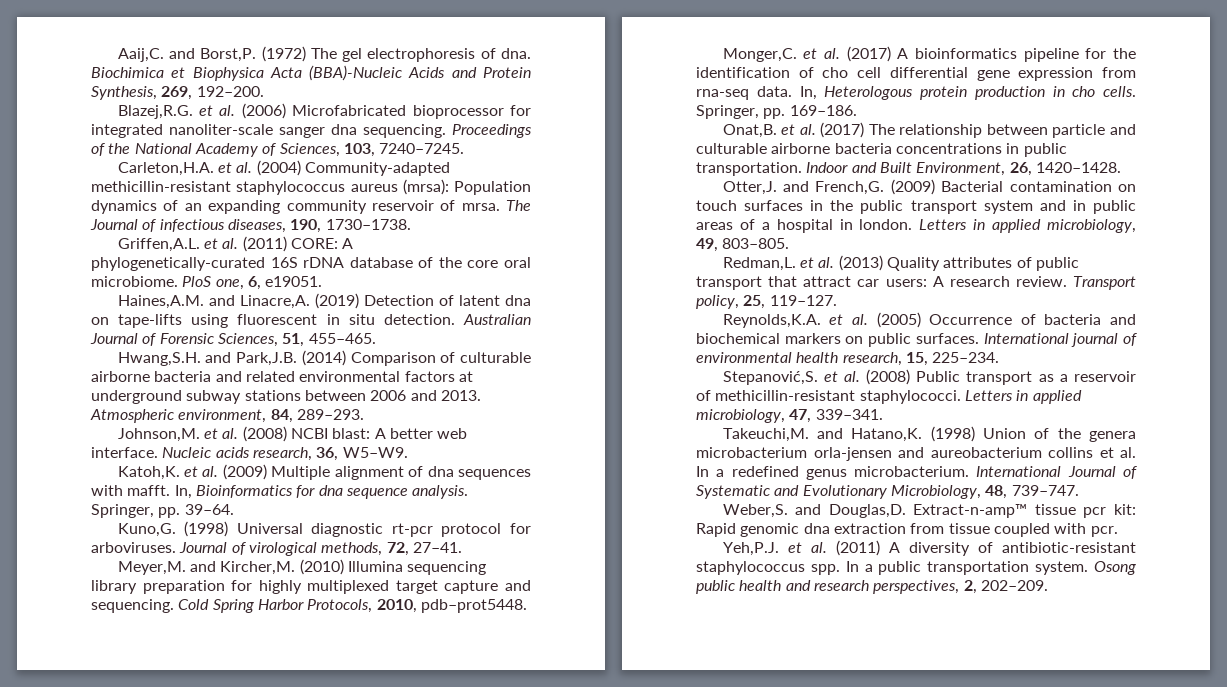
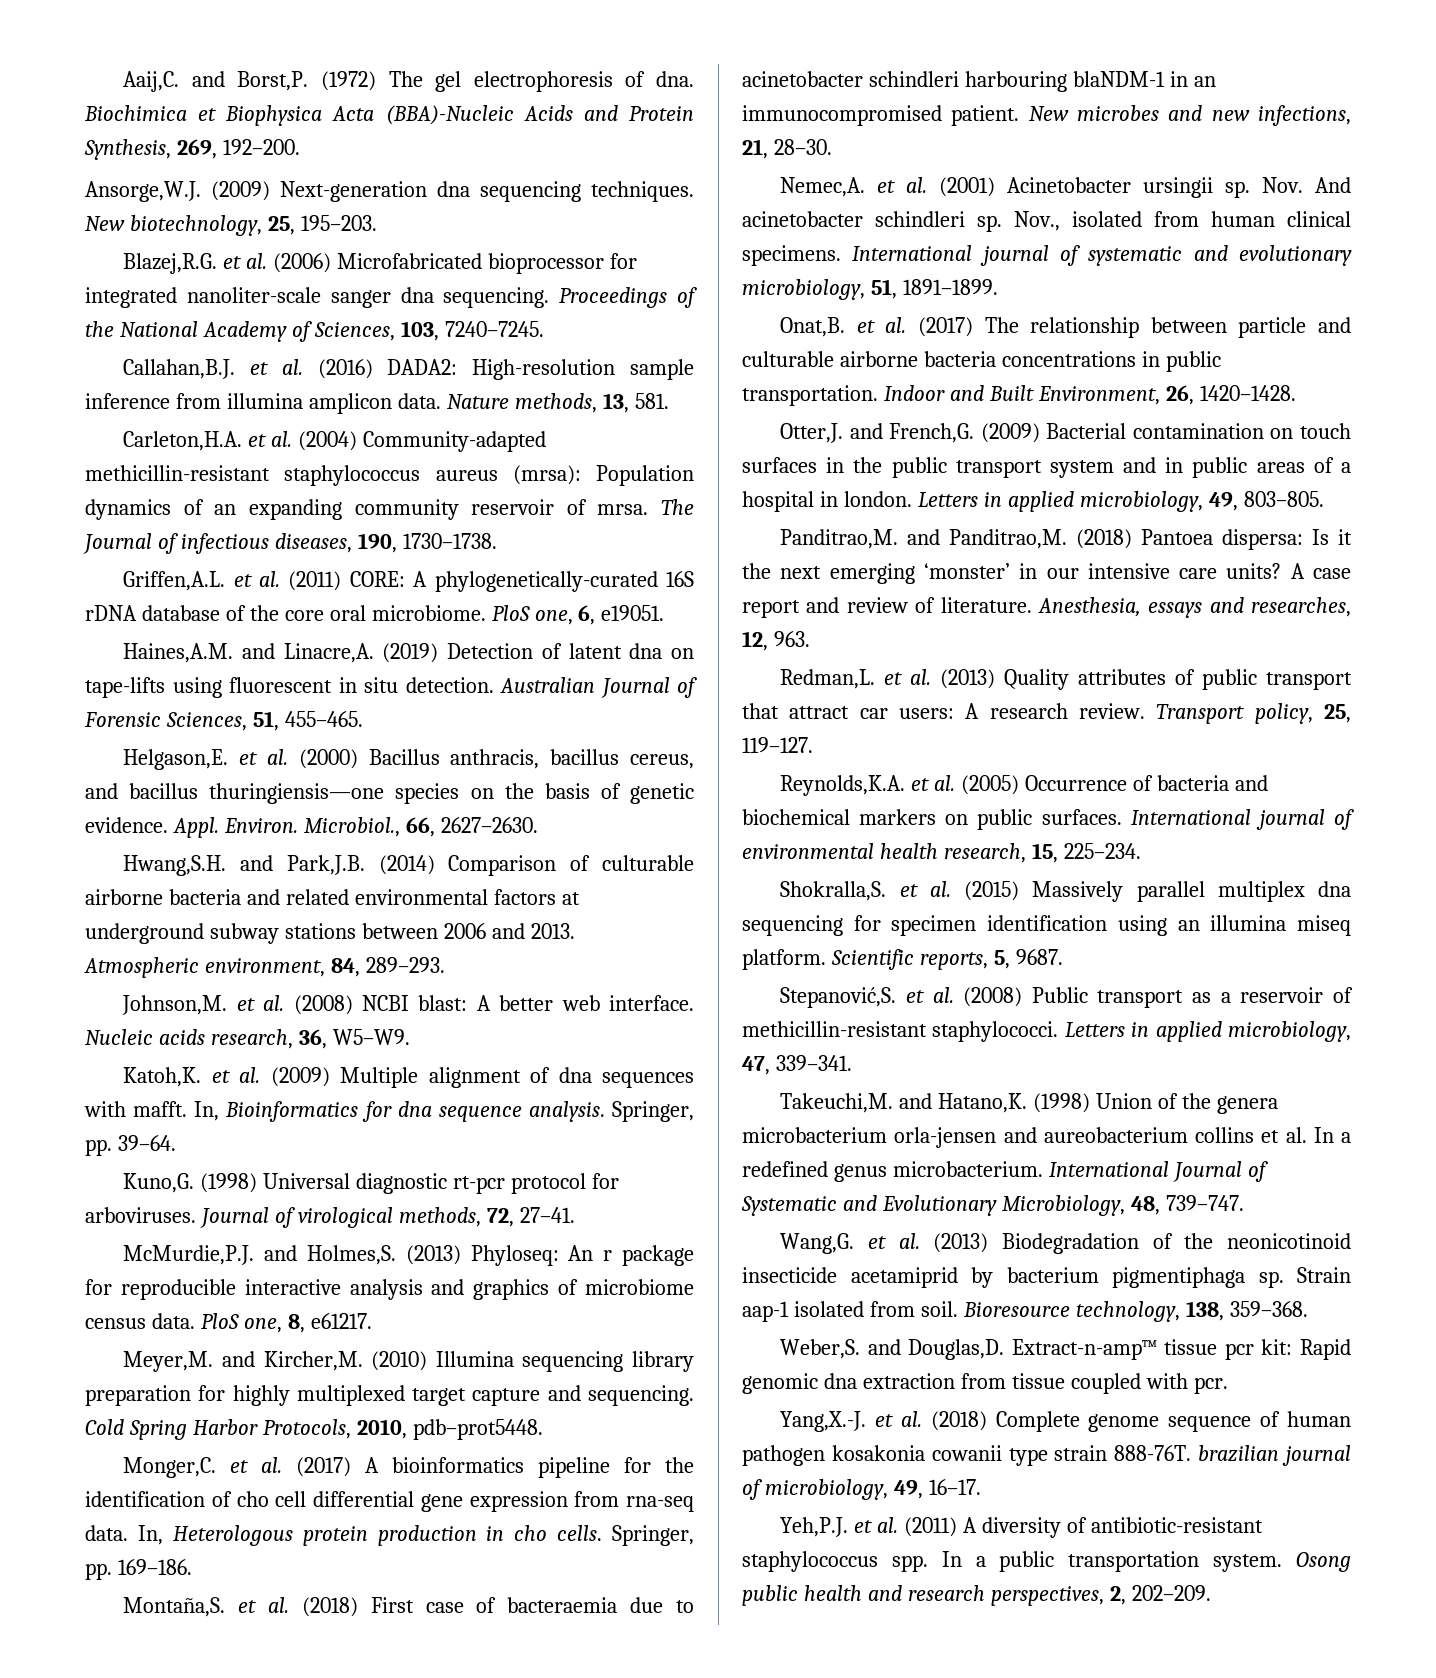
(264, 91) none -> [85,181,694,202] [85,215,377,236] // Ansorge,W.J. (2009) Next-generation dna sequencing techniques. New biotechnology, 25, 195–203.
(465, 148) none -> [123,359,695,380] [85,393,669,414] // Callahan,B.J. et al. (2016) DADA2: High-resolution sample inference from illumina amplicon data. Nature methods, 13, 581.
(376, 338) none -> [123,749,695,770] [85,783,694,804] [85,817,538,838] // Helgason,E. et al. (2000) Bacillus anthracis, bacillus cereus, and bacillus thuringiensis—one species on the basis of genetic evidence. Appl. Environ. Microbiol., 66, 2627–2630.
(462, 547) none -> [123,1245,694,1266] [85,1279,694,1300] [85,1313,372,1333] // McMurdie,P.J. and Holmes,S. (2013) Phyloseq: An r package for reproducible interactive analysis and graphics of microbiome census data. PloS one, 8, e61217.
(857, 110) none -> [123,1597,694,1617] [742,71,1216,92] [742,105,1351,126] [742,139,832,159] [780,177,1351,198] [742,211,1351,232] [742,245,1352,266] [742,279,998,300] // Montaña,S. et al. (2018) First case of bacteraemia due to acinetobacter schindleri harbouring blaNDM-1 in an immunocompromised patient. New microbes and new infections, 21, 28–30. // Nemec,A. et al. (2001) Acinetobacter ursingii sp. Nov. And acinetobacter schindleri sp. Nov., isolated from human clinical specimens. International journal of systematic and evolutionary microbiology, 51, 1891–1899.
(790, 243) none -> [780,529,1352,550] [742,563,1351,584] [742,597,1351,618] [742,631,810,651] // Panditrao,M. and Panditrao,M. (2018) Pantoea dispersa: Is it the next emerging ‘monster’ in our intensive care units? A case report and review of literature. Anesthesia, essays and researches, 12, 963.
(1000, 357) none -> [780,881,1351,902] [742,915,1351,936] [742,949,1063,970] // Shokralla,S. et al. (2015) Massively parallel multiplex dna sequencing for specimen identification using an illumina miseq platform. Scientific reports, 5, 9687.
(1079, 490) none -> [780,1233,1351,1254] [742,1267,1351,1288] [742,1301,1308,1322] // Wang,G. et al. (2013) Biodegradation of the neonicotinoid insecticide acetamiprid by bacterium pigmentiphaga sp. Strain aap-1 isolated from soil. Bioresource technology, 138, 359–368.
(1118, 531) none -> [780,1411,1351,1432] [742,1445,1352,1466] [742,1479,981,1500] // Yang,X.-J. et al. (2018) Complete genome sequence of human pathogen kosakonia cowanii type strain 888-76T. brazilian journal of microbiology, 49, 16–17.

